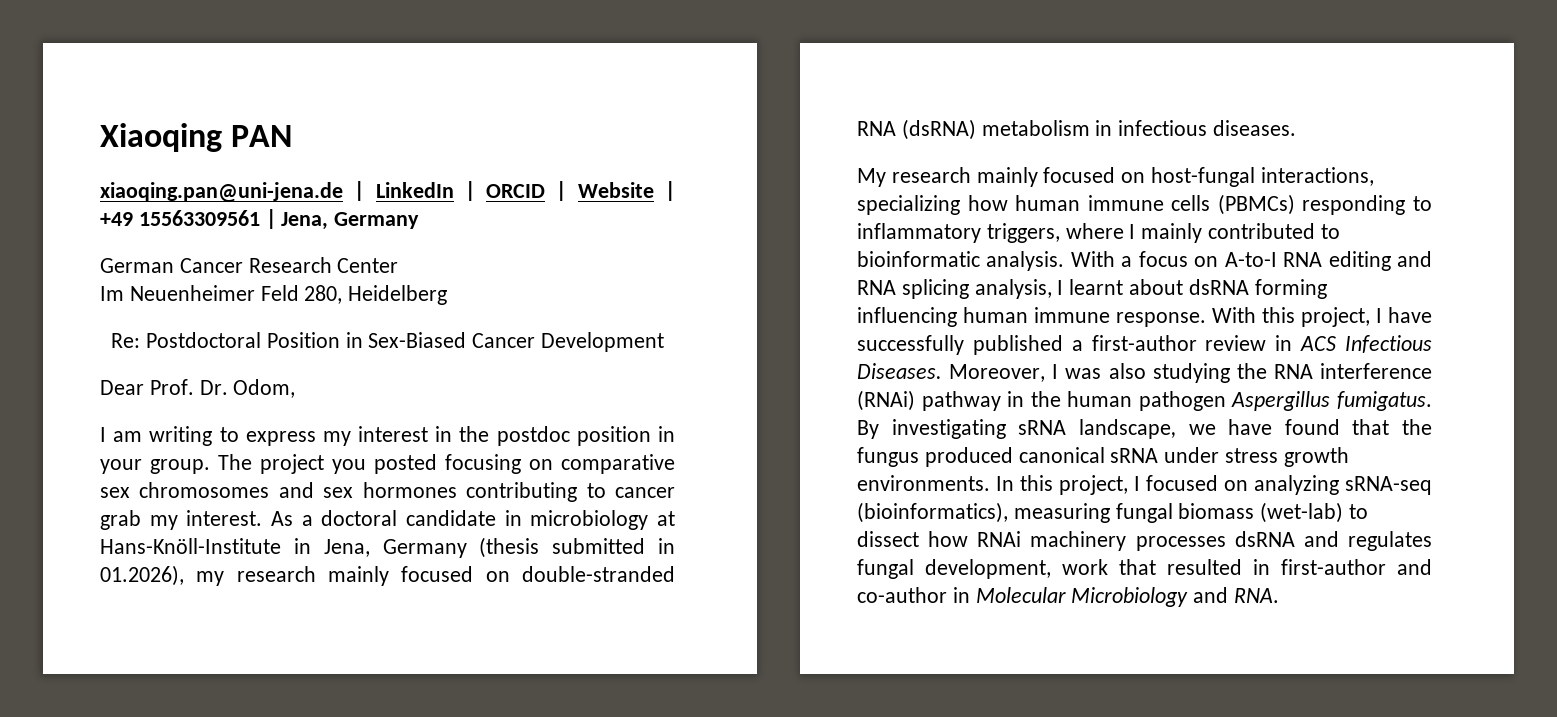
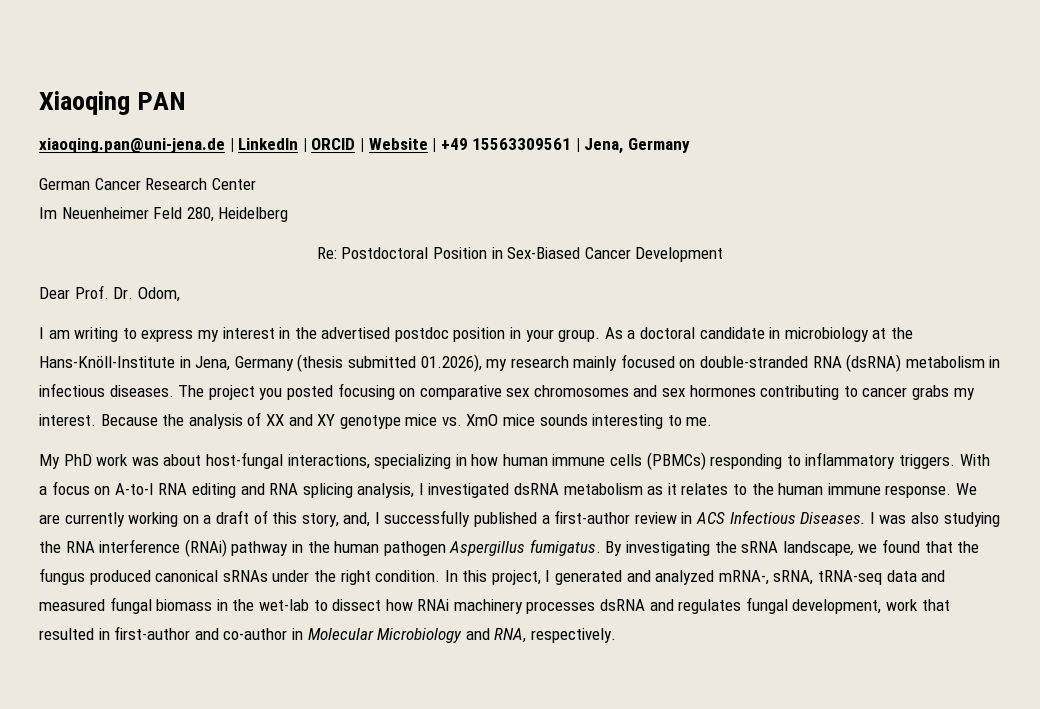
(490, 434) none -> [321,327,391,339] advertised
(210, 466) none -> [604,327,913,342] [39,354,1001,372] [39,383,174,397] As a doctoral candidate in microbiology at the Hans-Knöll-Institute in Jena, Germany (thesis submitted 01.2026), my research mainly focused on double-stranded RNA (dsRNA) metabolism in infectious diseases.
[100,510,141,530] grab -> [912,385,950,400] grabs
[271,510,675,530] [100,537,675,558] [100,565,675,586] [857,119,1297,140] [857,167,1146,187] As a doctoral candidate in microbiology at Hans-Knöll-Institute in Jena, Germany (thesis submitted in 01.2026), my research mainly focused on double-stranded RNA (dsRNA) metabolism in infectious diseases. // My research mainly focused on -> [100,412,713,429] [39,454,202,469] Because the analysis of XX and XY genotype mice vs. XmO mice sounds interesting to me. // My PhD work was about
(960, 205) none -> [455,454,467,466] in
[986,223,1340,243] [857,251,1065,271] triggers, where I mainly contributed to bioinformatic analysis. -> [899,454,956,469] triggers.
[1069,279,1327,299] [857,307,1432,327] learnt about dsRNA forming influencing human immune response. With this project, I have -> [428,483,977,498] [39,510,380,527] investigated dsRNA metabolism as it relates to the human immune response. We are currently working on a draft of this story, and, I
[949,364,1046,382] Moreover, -> (866, 518) none
(1006, 429) none -> [714,541,737,553] the
[1228,419,1273,435] have -> (878, 548) none
[1110,447,1349,467] [857,475,1432,495] [857,502,1344,523] sRNA under stress growth environments. In this project, I focused on analyzing sRNA-seq (bioinformatics), measuring fungal biomass (wet-lab) -> [222,570,946,585] [39,597,309,614] sRNAs under the right condition. In this project, I generated and analyzed mRNA-, sRNA, tRNA-seq data and measured fungal biomass in the wet-lab
[1234,588,1280,603] RNA. -> [494,628,616,643] RNA, respectively.

